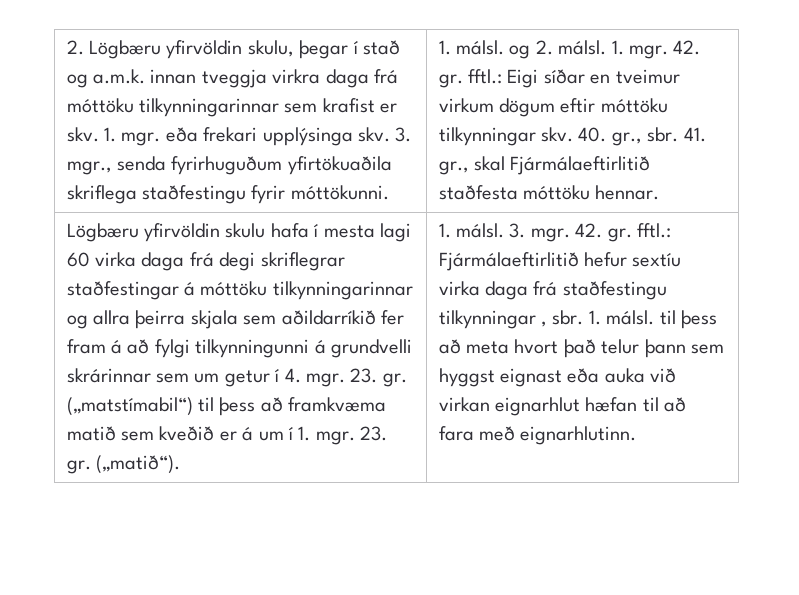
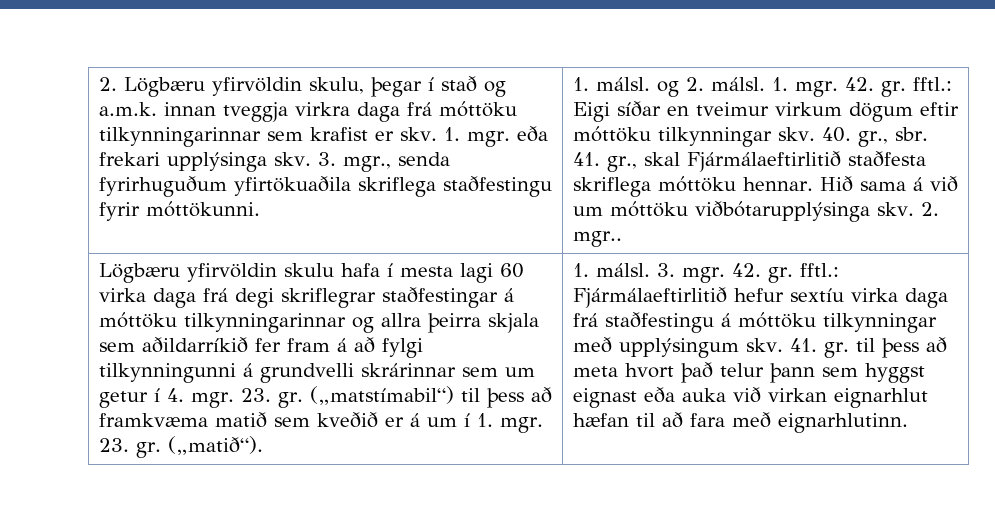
(518, 192) none -> [572,177,651,197] skriflega
(660, 192) none -> [819,176,958,192] [572,201,939,222] [572,231,622,247] Hið sama á við um móttöku viðbótarupplýsinga skv. 2. mgr..
[438,310,655,329] tilkynningar , sbr. 1. málsl. -> [720,312,937,333] [572,337,849,358] á móttöku tilkynningar með upplýsingum skv. 41. gr.

